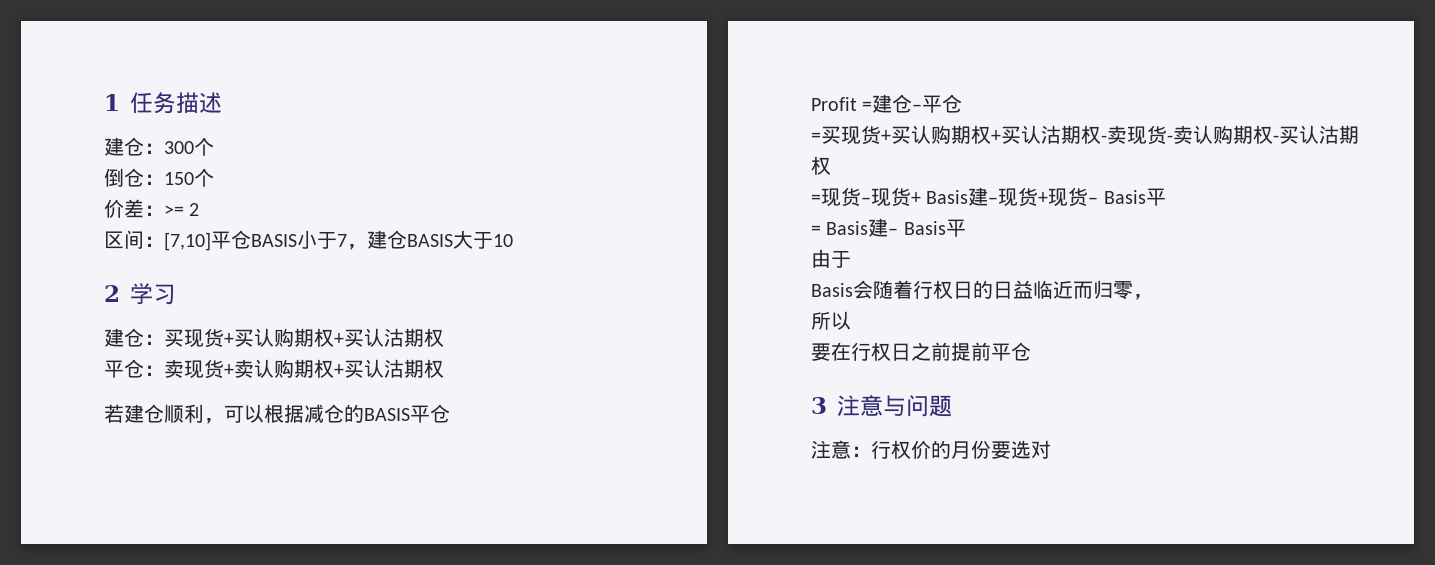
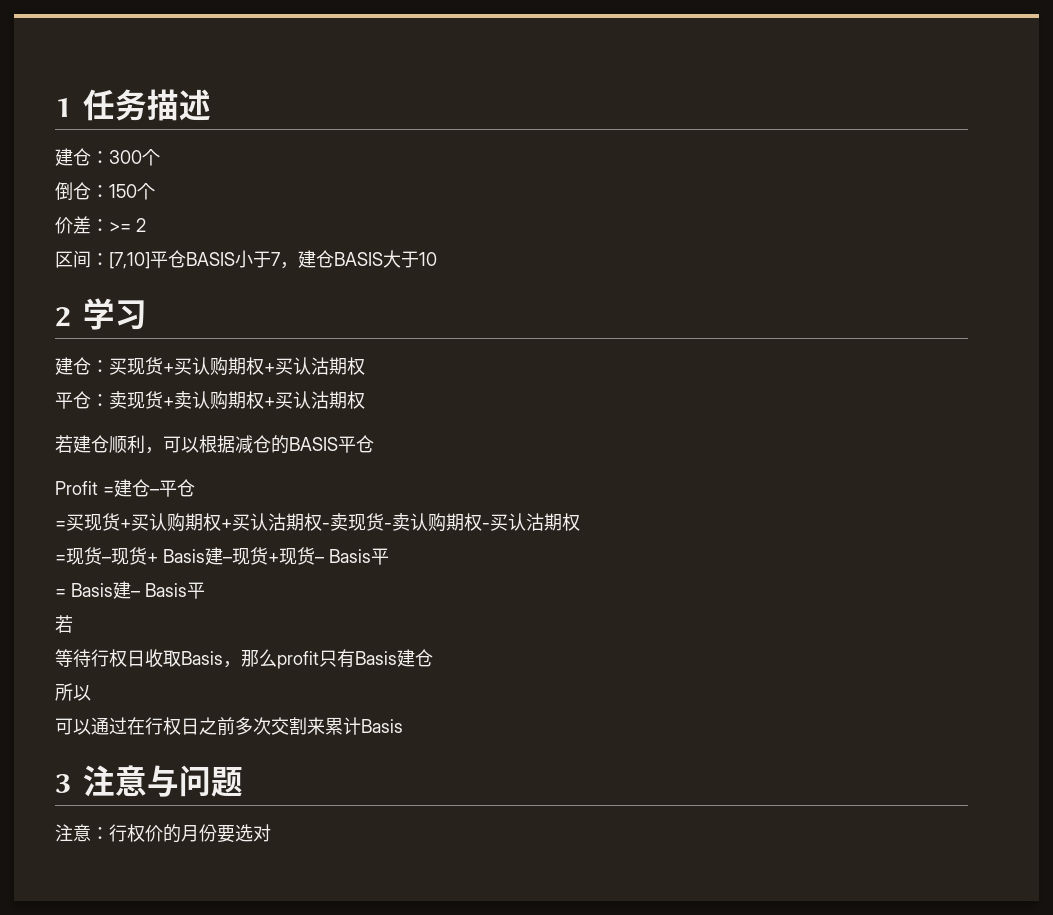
[811,249,851,268] [811,280,1153,300] 由于 // Basis会随着行权日的日益临近而归零， -> [55,615,73,633] [55,649,433,669] 若 // 等待行权日收取Basis，那么profit只有Basis建仓
[811,343,831,361] 要 -> [55,717,127,735] 可以通过
[951,342,1031,361] 提前平仓 -> [235,717,403,735] 多次交割来累计Basis

